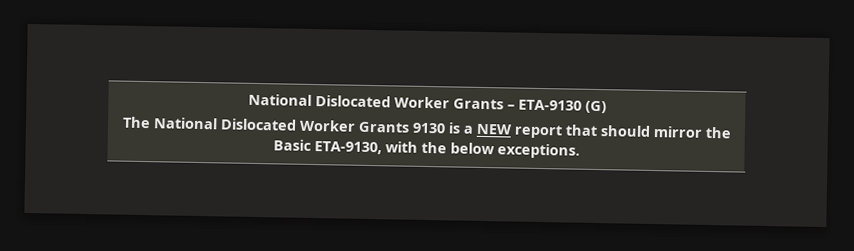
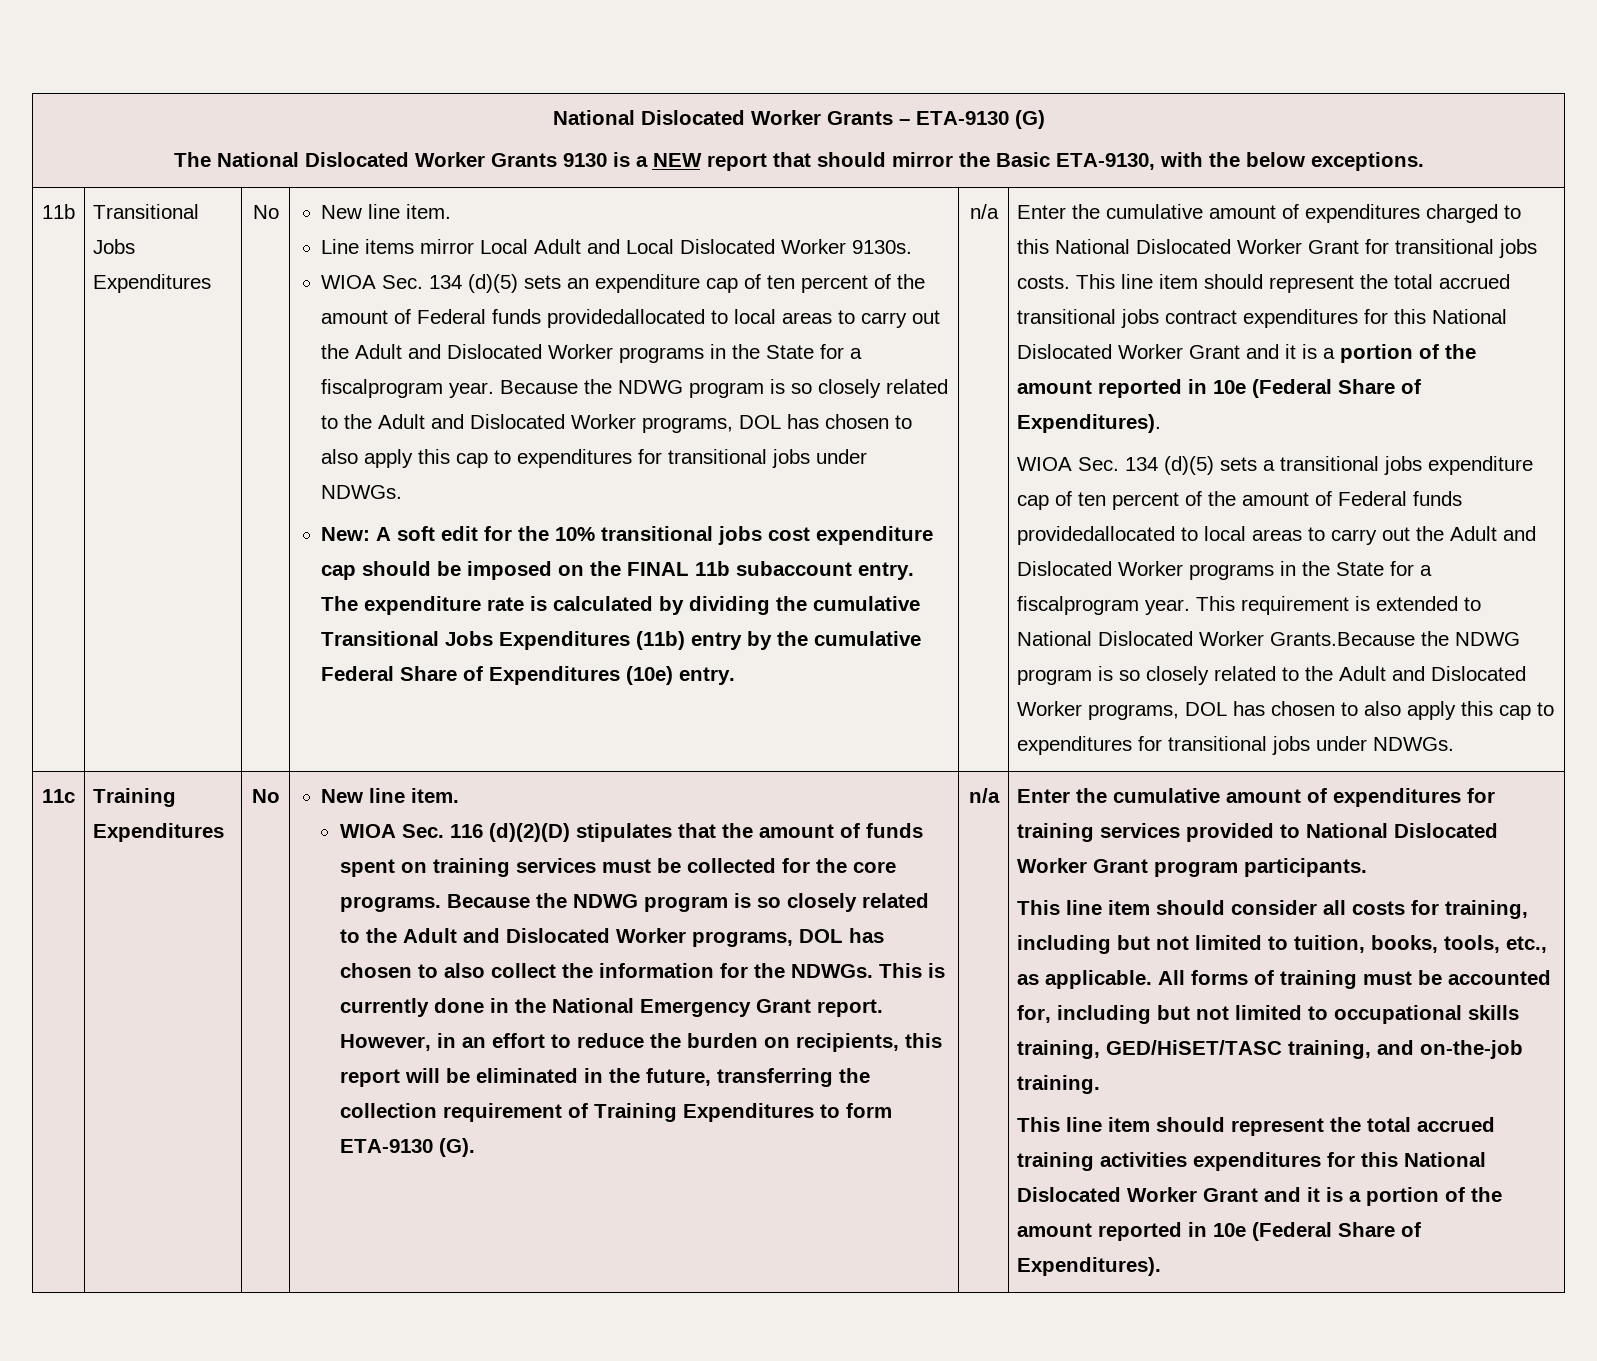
(580, 151) none -> [42,204,75,219] [93,204,200,219] [93,239,136,254] [93,274,212,293] [252,205,279,219] [321,204,452,219] [321,239,913,254] [321,274,926,293] [321,309,941,328] [321,344,863,363] [321,379,949,398] [321,414,913,433] [321,449,868,468] [321,485,403,499] [321,526,934,545] [321,561,915,580] [321,596,921,615] [321,631,922,650] [321,666,736,685] [969,204,999,219] [1017,204,1522,223] [1017,239,1538,258] [1017,274,1511,293] [1017,309,1508,328] [1017,344,1477,363] [1017,379,1422,398] [1017,414,1162,433] [1017,456,1534,475] [1017,491,1463,510] [1017,526,1537,545] [1017,561,1433,580] [1017,596,1482,615] [1017,631,1521,646] [1017,666,1527,685] [1017,701,1555,720] [1017,736,1455,755] [42,789,75,803] [93,788,177,807] [93,823,225,842] [251,789,280,803] [321,788,460,803] [339,823,923,842] [339,858,896,877] [339,893,929,912] [339,928,884,947] [339,963,945,978] [339,998,883,1017] [339,1033,942,1052] [339,1068,870,1087] [339,1103,892,1122] [339,1138,475,1157] [968,788,1000,803] [1017,788,1496,807] [1017,823,1499,842] [1017,858,1368,877] [1017,900,1529,919] [1017,935,1548,954] [1017,970,1552,989] [1017,1005,1520,1024] [1017,1040,1524,1059] [1017,1075,1101,1094] [1017,1117,1496,1136] [1017,1152,1487,1171] [1017,1187,1503,1206] [1017,1222,1422,1241] [1017,1257,1162,1276] // 11b | Transitional Jobs Expenditures | No | New line item. // Line items mirror Local Adult and Local Dislocated Worker 9130s. // WIOA Sec. 134 (d)(5) sets an expenditure cap of ten percent of the amount of Federal funds providedallocated to local areas to carry out the Adult and Dislocated Worker programs in the State for a fiscalprogram year. Because the NDWG program is so closely related to the Adult and Dislocated Worker programs, DOL has chosen to also apply this cap to expenditures for transitional jobs under NDWGs. // New: A soft edit for the 10% transitional jobs cost expenditure cap should be imposed on the FINAL 11b subaccount entry. The expenditure rate is calculated by dividing the cumulative Transitional Jobs Expenditures (11b) entry by the cumulative Federal Share of Expenditures (10e) entry. | n/a | Enter the cumulative amount of expenditures charged to this National Dislocated Worker Grant for transitional jobs costs. This line item should represent the total accrued transitional jobs contract expenditures for this National Dislocated Worker Grant and it is a portion of the amount reported in 10e (Federal Share of Expenditures). // WIOA Sec. 134 (d)(5) sets a transitional jobs expenditure cap of ten percent of the amount of Federal funds providedallocated to local areas to carry out the Adult and Dislocated Worker programs in the State for a fiscalprogram year. This requirement is extended to National Dislocated Worker Grants.Because the NDWG program is so closely related to the Adult and Dislocated Worker programs, DOL has chosen to also apply this cap to expenditures for transitional jobs under NDWGs. // 11c | Training Expenditures | No | New line item. // WIOA Sec. 116 (d)(2)(D) stipulates that the amount of funds spent on training services must be collected for the core programs. Because the NDWG program is so closely related to the Adult and Dislocated Worker programs, DOL has chosen to also collect the information for the NDWGs. This is currently done in the National Emergency Grant report. However, in an effort to reduce the burden on recipients, this report will be eliminated in the future, transferring the collection requirement of Training Expenditures to form ETA-9130 (G). | n/a | Enter the cumulative amount of expenditures for training services provided to National Dislocated Worker Grant program participants. // This line item should consider all costs for training, including but not limited to tuition, books, tools, etc., as applicable. All forms of training must be accounted for, including but not limited to occupational skills training, GED/HiSET/TASC training, and on-the-job training. // This line item should represent the total accrued training activities expenditures for this National Dislocated Worker Grant and it is a portion of the amount reported in 10e (Federal Share of Expenditures).

